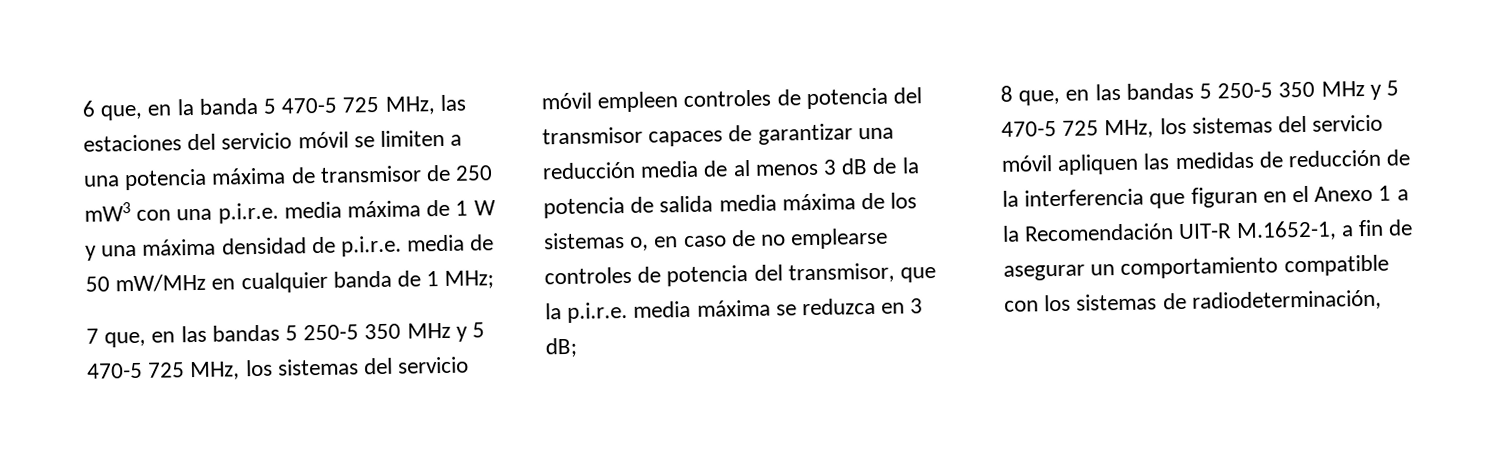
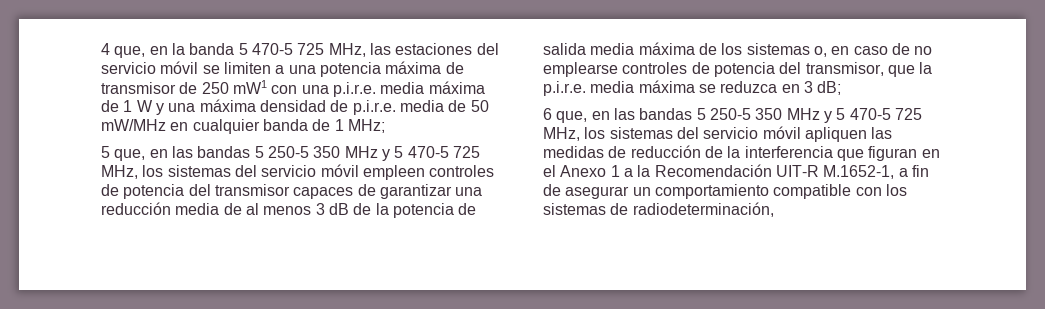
[82,100,96,117] 6 -> [101,43,110,55] 4
[84,202,131,222] mW3 -> [232,80,267,94] mW1
[86,328,99,344] 7 -> [101,146,110,158] 5
[1000,85,1013,102] 8 -> [543,108,552,120] 6

